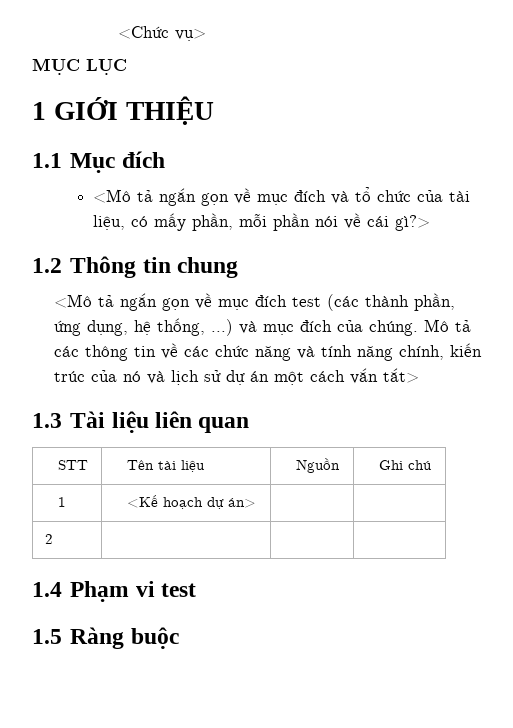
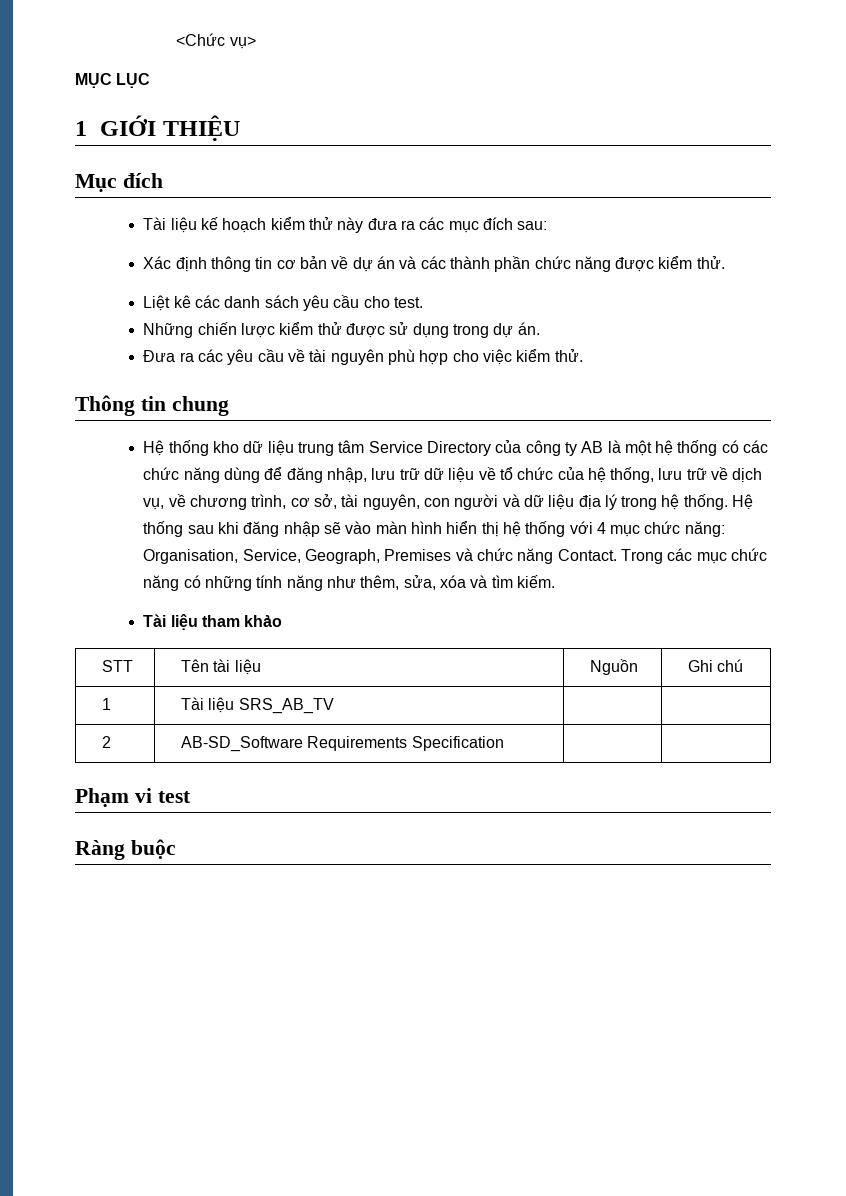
[32,153,62,168] 1.1 -> (240, 128) none
[93,187,471,206] [93,213,431,231] [32,256,238,278] [53,293,455,311] [53,318,471,336] [53,343,482,361] [53,368,419,385] [32,411,250,433] <Mô tả ngắn gọn về mục đích và tổ chức của tài liệu, có mấy phần, mỗi phần nói về cái gì?> // 1.2 Thông tin chung // <Mô tả ngắn gọn về mục đích test (các thành phần, ứng dụng, hệ thống, ...) và mục đích của chúng. Mô tả các thông tin về các chức năng và tính năng chính, kiến trúc của nó và lịch sử dự án một cách vắn tắt> // 1.3 Tài liệu liên quan -> [143,217,548,233] [143,256,725,272] [143,295,423,311] [143,322,540,338] [143,349,583,365] [75,395,229,416] [143,440,769,456] [143,467,763,483] [143,494,754,510] [143,521,725,537] [143,548,767,564] [143,575,555,591] [143,614,283,630] Tài liệu kế hoạch kiểm thử này đưa ra các mục đích sau: // Xác định thông tin cơ bản về dự án và các thành phần chức năng được kiểm thử. // Liệt kê các danh sách yêu cầu cho test. // Những chiến lược kiểm thử được sử dụng trong dự án. // Đưa ra các yêu cầu về tài nguyên phù hợp cho việc kiểm thử. // Thông tin chung // Hệ thống kho dữ liệu trung tâm Service Directory của công ty AB là một hệ thống có các chức năng dùng để đăng nhập, lưu trữ dữ liệu về tổ chức của hệ thống, lưu trữ về dịch vụ, về chương trình, cơ sở, tài nguyên, con người và dữ liệu địa lý trong hệ thống. Hệ thống sau khi đăng nhập sẽ vào màn hình hiển thị hệ thống với 4 mục chức năng: Organisation, Service, Geograph, Premises và chức năng Contact. Trong các mục chức năng có những tính năng như thêm, sửa, xóa và tìm kiếm. // Tài liệu tham khảo
[126,495,256,509] [44,534,53,544] [32,582,62,597] <Kế hoạch dự án> | | // 2 | | | // 1.4 -> [181,697,334,714] [102,736,112,748] [181,736,504,752] Tài liệu SRS_AB_TV | | // 2 | AB-SD_Software Requirements Specification | | //
[32,629,62,644] 1.5 -> (191, 797) none

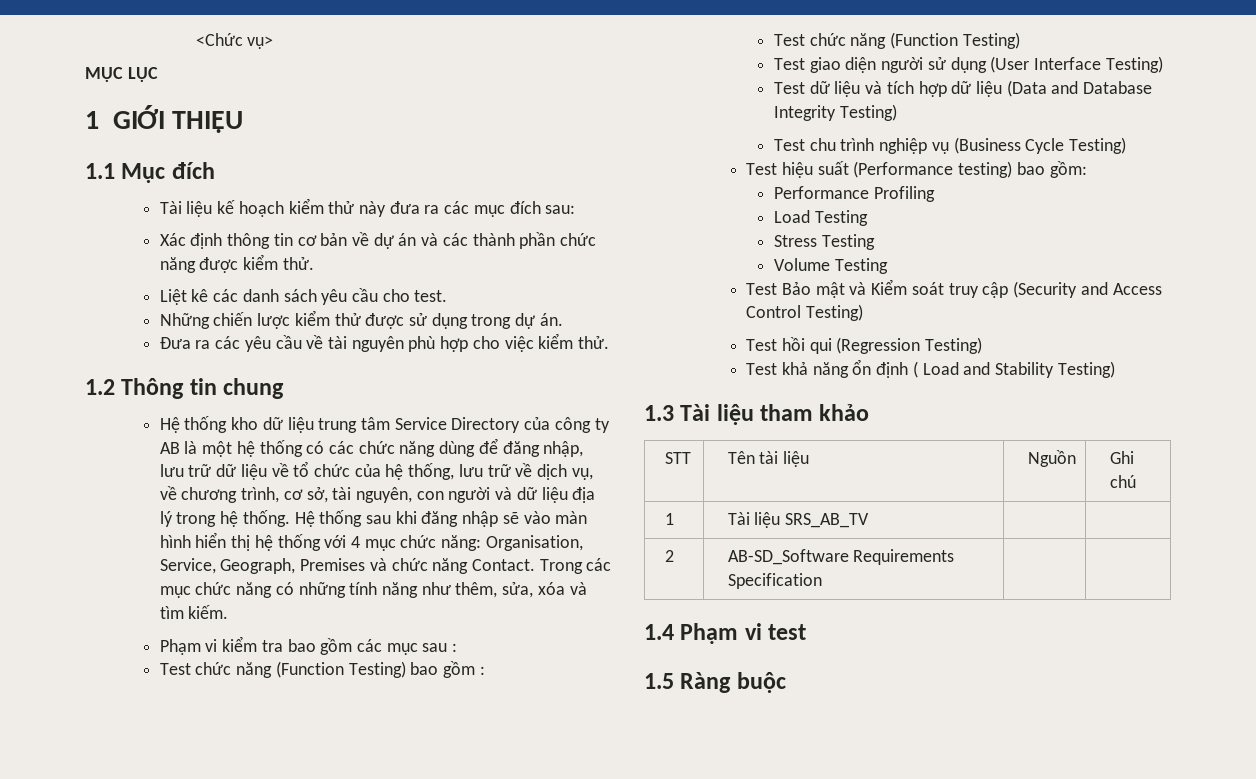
(240, 128) none -> [85,163,115,179] 1.1
(583, 355) none -> [85,379,115,395] 1.2
(555, 581) none -> [159,636,458,655] [159,661,485,678] [773,32,1020,49] [773,56,1163,73] [773,80,1153,97] [773,104,897,121] [773,137,1127,154] [746,161,1087,178] [773,186,935,202] [773,210,868,226] [773,234,875,250] [773,258,888,274] [746,279,1162,298] [746,304,864,321] [746,337,983,354] [746,359,1115,378] [644,405,674,421] Phạm vi kiểm tra bao gồm các mục sau : // Test chức năng (Function Testing) bao gồm : // Test chức năng (Function Testing) // Test giao diện người sử dụng (User Interface Testing) // Test dữ liệu và tích hợp dữ liệu (Data and Database Integrity Testing) // Test chu trình nghiệp vụ (Business Cycle Testing) // Test hiệu suất (Performance testing) bao gồm: // Performance Profiling // Load Testing // Stress Testing // Volume Testing // Test Bảo mật và Kiểm soát truy cập (Security and Access Control Testing) // Test hồi qui (Regression Testing) // Test khả năng ổn định ( Load and Stability Testing) // 1.3
(504, 743) none -> [644,624,674,640] 1.4
(191, 797) none -> [644,673,674,689] 1.5

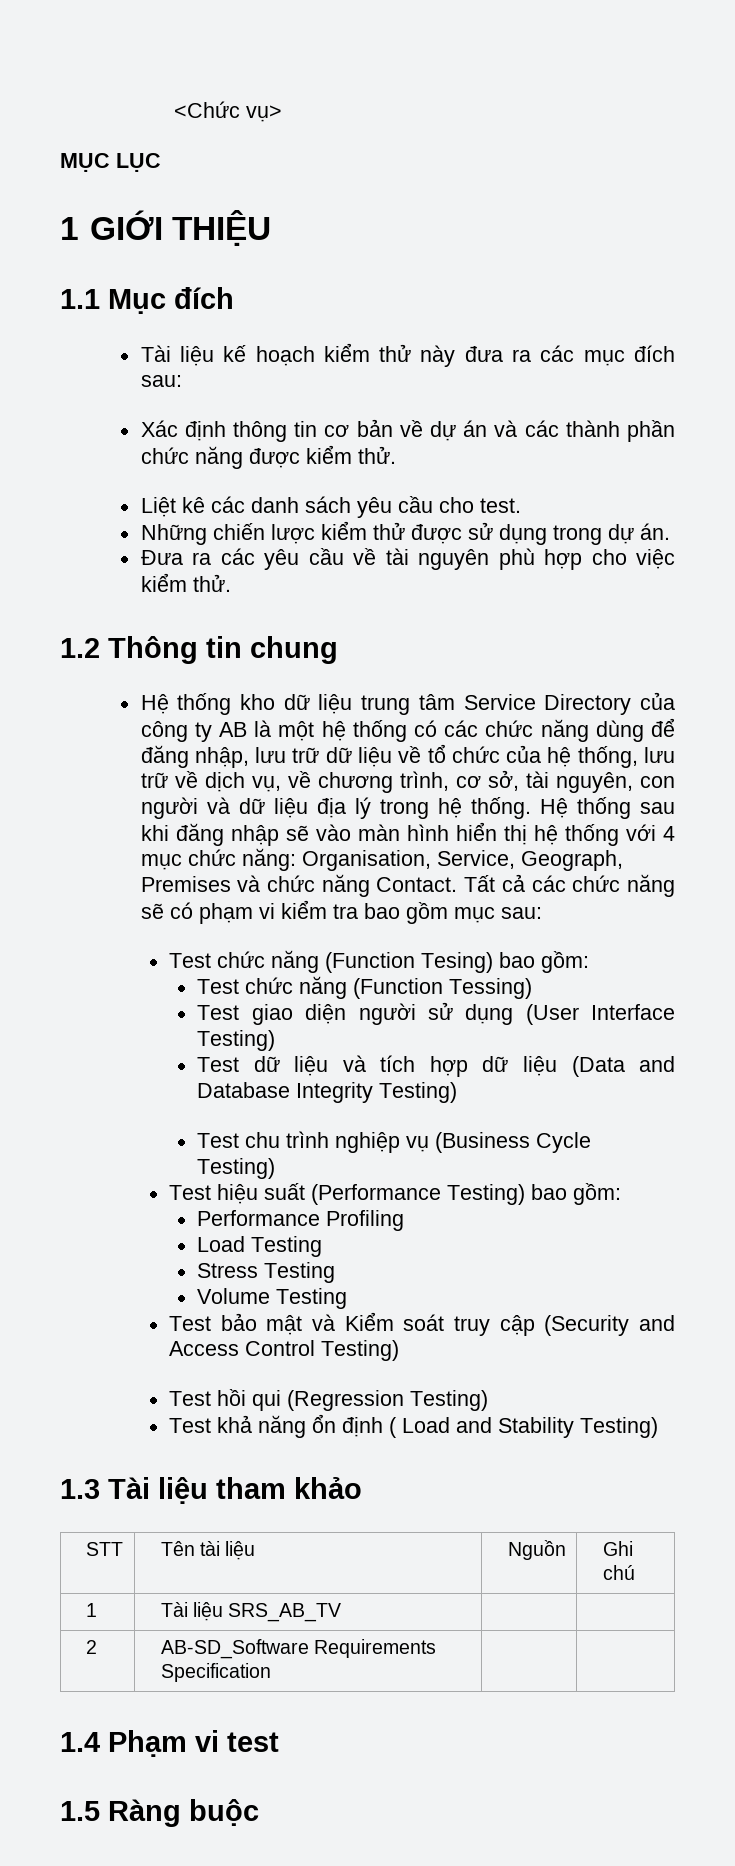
[539,558,612,574] [159,582,587,598] [159,605,229,619] [159,639,201,655] Trong các mục chức năng có những tính năng như thêm, sửa, xóa và tìm kiếm. // Phạm -> [464,874,676,897] [140,902,253,924] Tất cả các chức năng sẽ có phạm
[356,639,458,655] [159,661,485,678] [773,32,1020,49] các mục sau : // Test chức năng (Function Testing) bao gồm : // Test chức năng (Function Testing) -> [453,907,542,923] [169,950,590,973] [197,976,533,999] mục sau: // Test chức năng (Function Tesing) bao gồm: // Test chức năng (Function Tessing)
[958,161,1013,178] testing) -> [447,1184,526,1205] Testing)
[782,282,812,295] Bảo -> [220,1313,257,1331] bảo

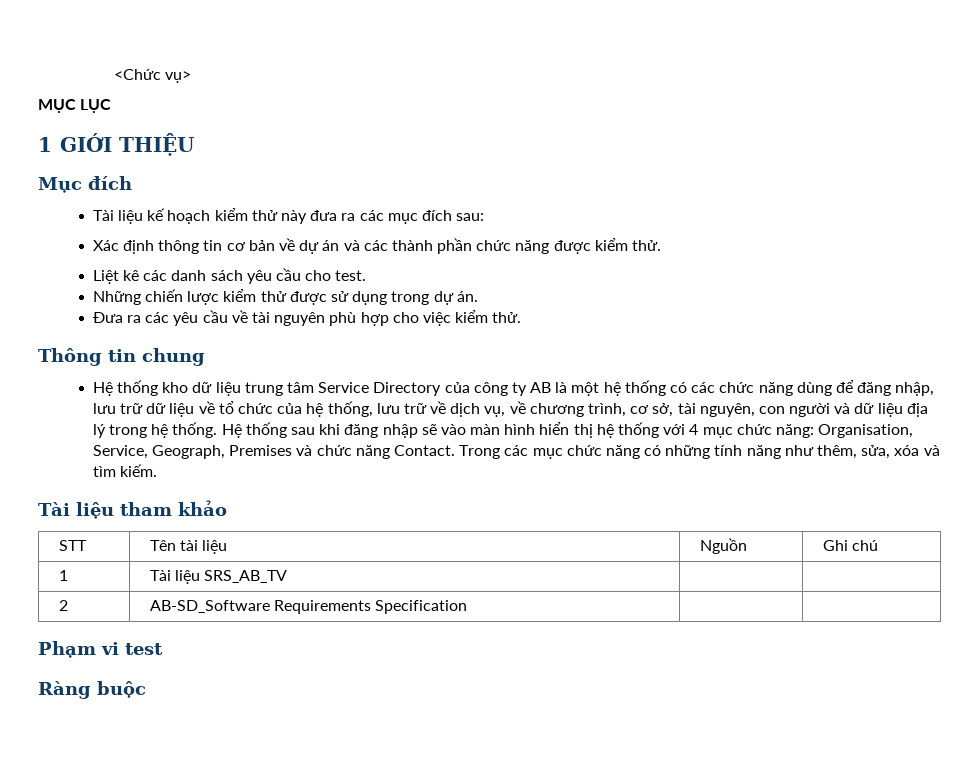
[60,289,100,309] 1.1 -> (194, 144) none
[60,638,100,658] 1.2 -> (522, 317) none
[464,874,676,897] [140,900,542,924] [169,950,590,973] [197,976,533,999] [197,1002,676,1025] [197,1030,276,1051] [197,1055,675,1077] [197,1082,458,1103] [197,1131,592,1153] [197,1158,276,1179] [169,1183,622,1205] [197,1210,405,1231] [197,1236,323,1257] [197,1262,336,1283] [197,1288,348,1309] [169,1312,675,1336] [169,1340,400,1361] [169,1389,489,1411] [169,1414,659,1438] [60,1479,100,1499] Tất cả các chức năng sẽ có phạm vi kiểm tra bao gồm mục sau: // Test chức năng (Function Tesing) bao gồm: // Test chức năng (Function Tessing) // Test giao diện người sử dụng (User Interface Testing) // Test dữ liệu và tích hợp dữ liệu (Data and Database Integrity Testing) // Test chu trình nghiệp vụ (Business Cycle Testing) // Test hiệu suất (Performance Testing) bao gồm: // Performance Profiling // Load Testing // Stress Testing // Volume Testing // Test bảo mật và Kiểm soát truy cập (Security and Access Control Testing) // Test hồi qui (Regression Testing) // Test khả năng ổn định ( Load and Stability Testing) // 1.3 -> [459,445,940,459] [92,464,158,477] Trong các mục chức năng có những tính năng như thêm, sửa, xóa và tìm kiếm. //
[60,1732,100,1752] 1.4 -> (468, 607) none
[60,1801,100,1821] 1.5 -> (163, 649) none

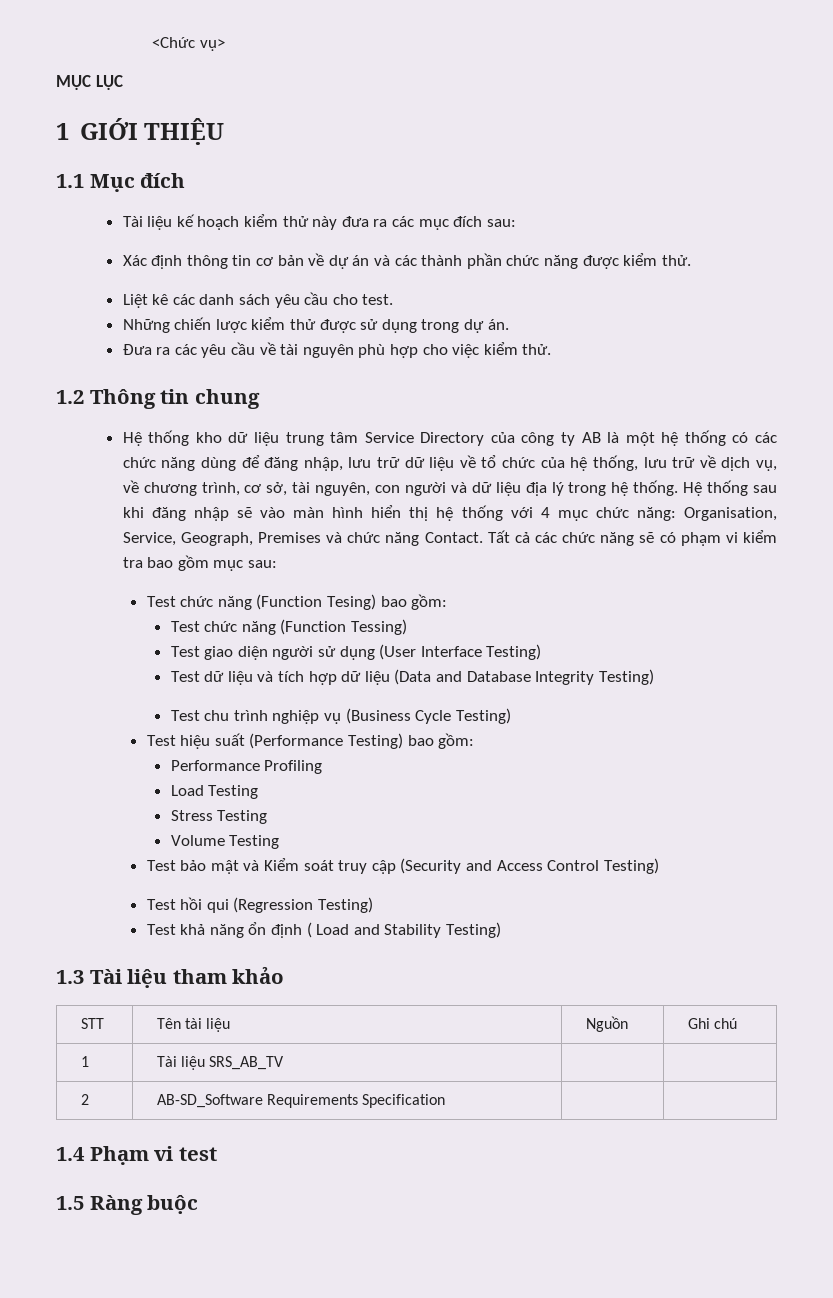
(194, 144) none -> [56,174,84,188] 1.1
(522, 317) none -> [56,390,84,404] 1.2
[459,445,940,459] [92,464,158,477] Trong các mục chức năng có những tính năng như thêm, sửa, xóa và tìm kiếm. // -> [487,530,777,546] [122,555,278,571] [146,594,448,610] [170,619,408,635] [170,644,542,660] [170,669,654,685] [170,708,511,724] [146,733,475,749] [170,760,323,774] [170,785,259,799] [170,810,268,824] [170,835,280,849] [146,858,659,874] [146,897,374,913] [146,922,502,938] [56,970,84,984] Tất cả các chức năng sẽ có phạm vi kiểm tra bao gồm mục sau: // Test chức năng (Function Tesing) bao gồm: // Test chức năng (Function Tessing) // Test giao diện người sử dụng (User Interface Testing) // Test dữ liệu và tích hợp dữ liệu (Data and Database Integrity Testing) // Test chu trình nghiệp vụ (Business Cycle Testing) // Test hiệu suất (Performance Testing) bao gồm: // Performance Profiling // Load Testing // Stress Testing // Volume Testing // Test bảo mật và Kiểm soát truy cập (Security and Access Control Testing) // Test hồi qui (Regression Testing) // Test khả năng ổn định ( Load and Stability Testing) // 1.3
(468, 607) none -> [56,1147,85,1161] 1.4
(163, 649) none -> [56,1196,84,1210] 1.5

